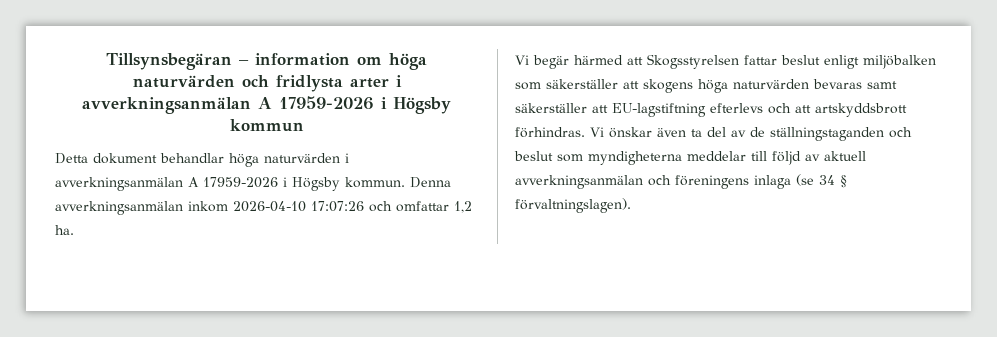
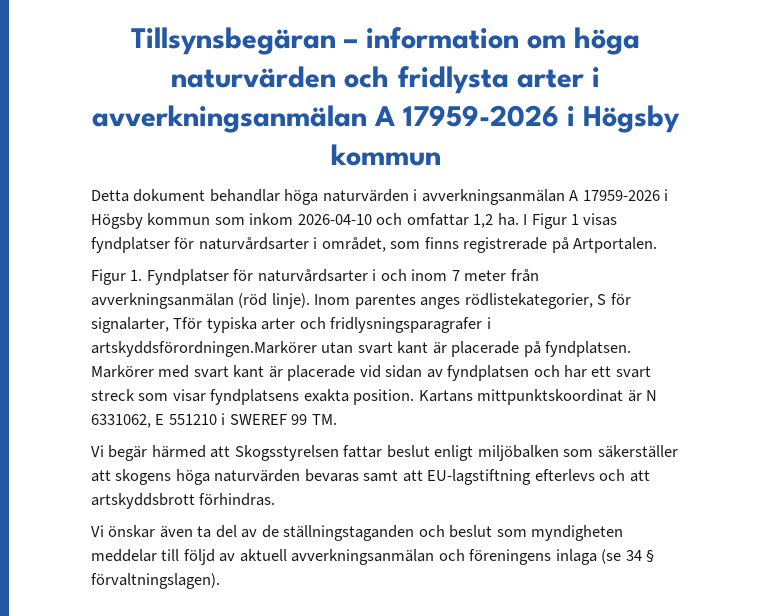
[345,177,451,188] [55,201,183,215] kommun. Denna avverkningsanmälan -> [147,213,245,225] kommun som
[311,201,364,212] 17:07:26 -> (372, 219) none
(74, 230) none -> [523,213,618,229] [91,237,658,253] [91,269,539,285] [91,293,631,309] [91,317,491,333] [91,341,632,357] [91,365,651,381] [91,389,658,405] [91,413,337,428] I Figur 1 visas fyndplatser för naturvårdsarter i området, som finns registrerade på Artportalen. // Figur 1. Fyndplatser för naturvårdsarter i och inom 7 meter från avverkningsanmälan (röd linje). Inom parentes anges rödlistekategorier, S för signalarter, Tför typiska arter och fridlysningsparagrafer i artskyddsförordningen.Markörer utan svart kant är placerade på fyndplatsen. Markörer med svart kant är placerade vid sidan av fyndplatsen och har ett svart streck som visar fyndplatsens exakta position. Kartans mittpunktskoordinat är N 6331062, E 551210 i SWEREF 99 TM.
[515,103,587,113] säkerställer -> (399, 476) none
(585, 132) none -> (276, 499) //
[588,151,682,165] myndigheterna -> [531,525,624,541] myndigheten

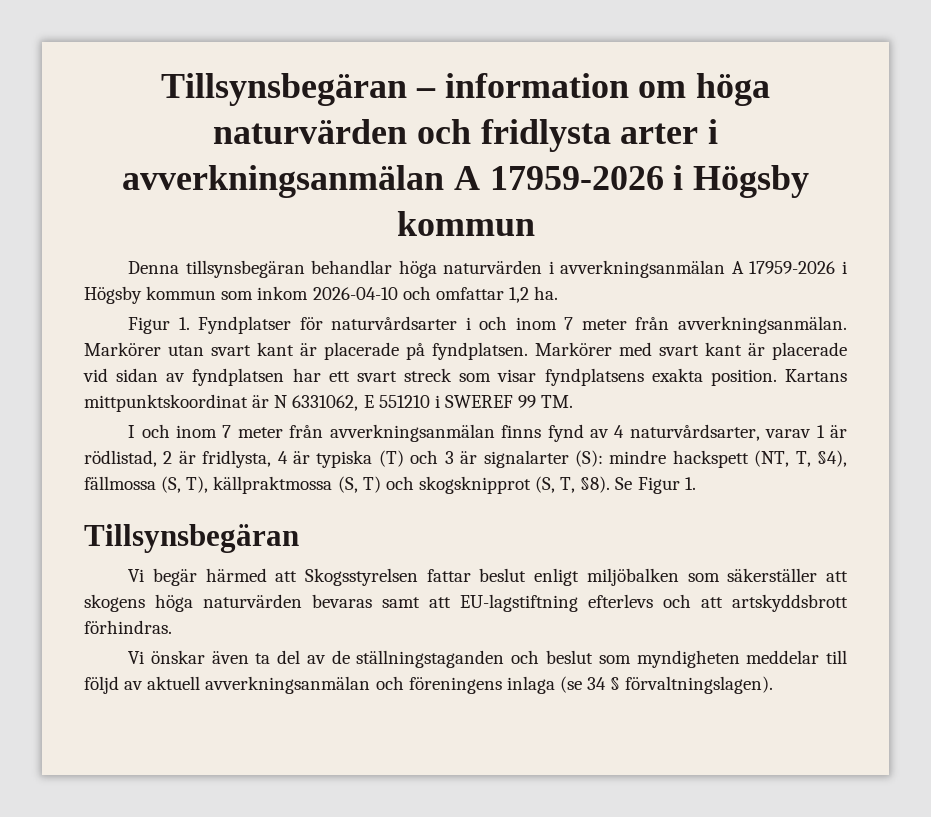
[91,189,206,202] Detta dokument -> [128,260,305,278] Denna tillsynsbegäran
[523,213,618,229] [91,237,658,253] I Figur 1 visas fyndplatser för naturvårdsarter i området, som finns registrerade på Artportalen. -> (559, 293) none
[91,293,631,309] [91,317,491,333] [91,341,317,357] avverkningsanmälan (röd linje). Inom parentes anges rödlistekategorier, S för signalarter, Tför typiska arter och fridlysningsparagrafer i artskyddsförordningen.Markörer -> [678,316,847,334] [84,342,161,356] avverkningsanmälan. Markörer
[533,365,560,377] och -> (285, 377) none
(337, 419) none -> [128,424,847,442] [84,450,847,468] [84,476,696,494] [84,524,299,553] // I och inom 7 meter från avverkningsanmälan finns fynd av 4 naturvårdsarter, varav 1 är rödlistad, 2 är fridlysta, 4 är typiska (T) och 3 är signalarter (S): mindre hackspett (NT, T, §4), fällmossa (S, T), källpraktmossa (S, T) och skogsknipprot (S, T, §8). Se Figur 1. // Tillsynsbegäran

